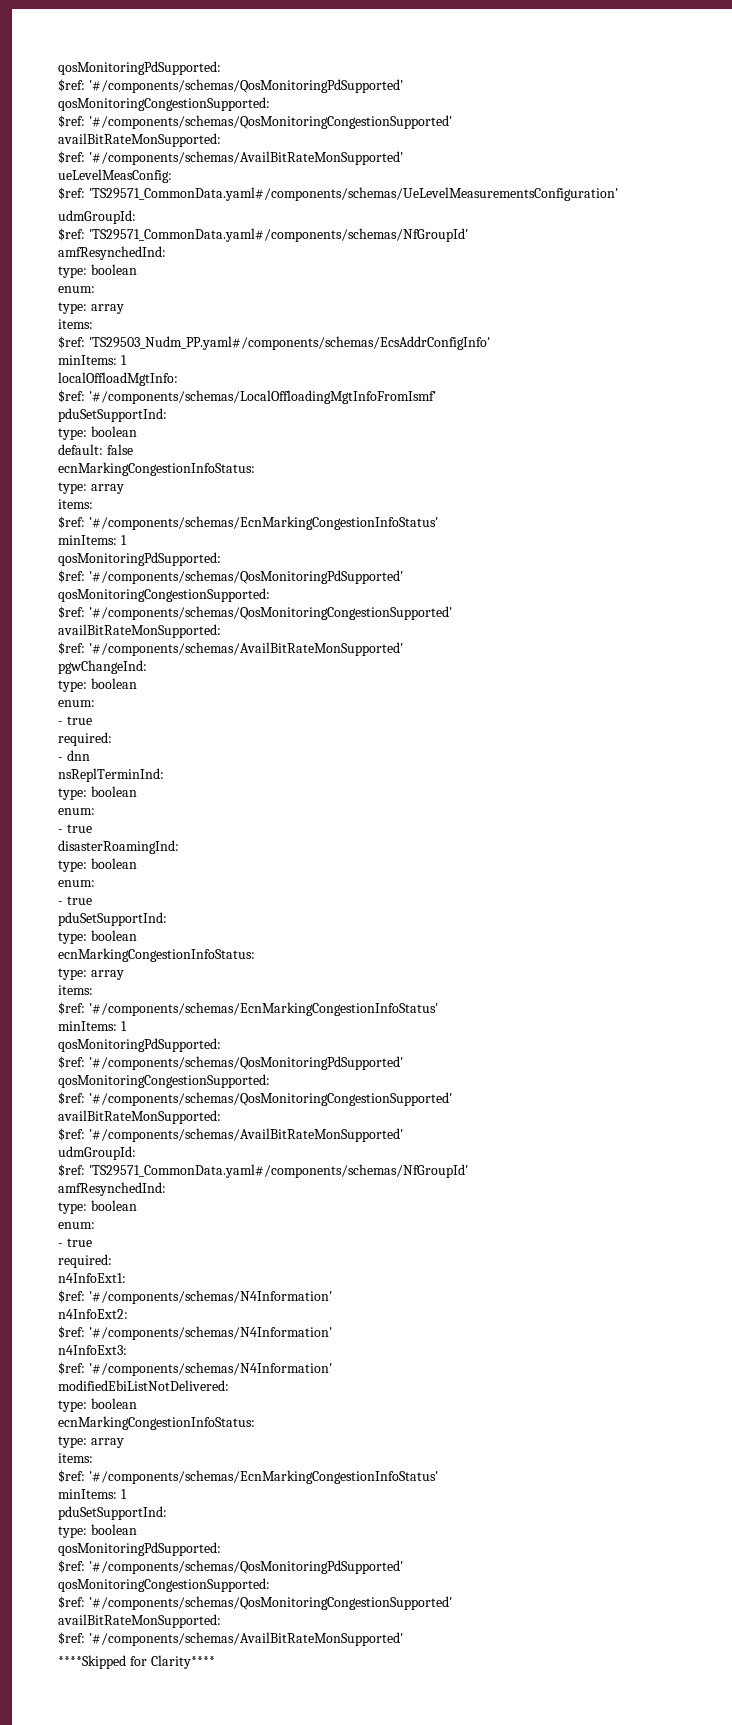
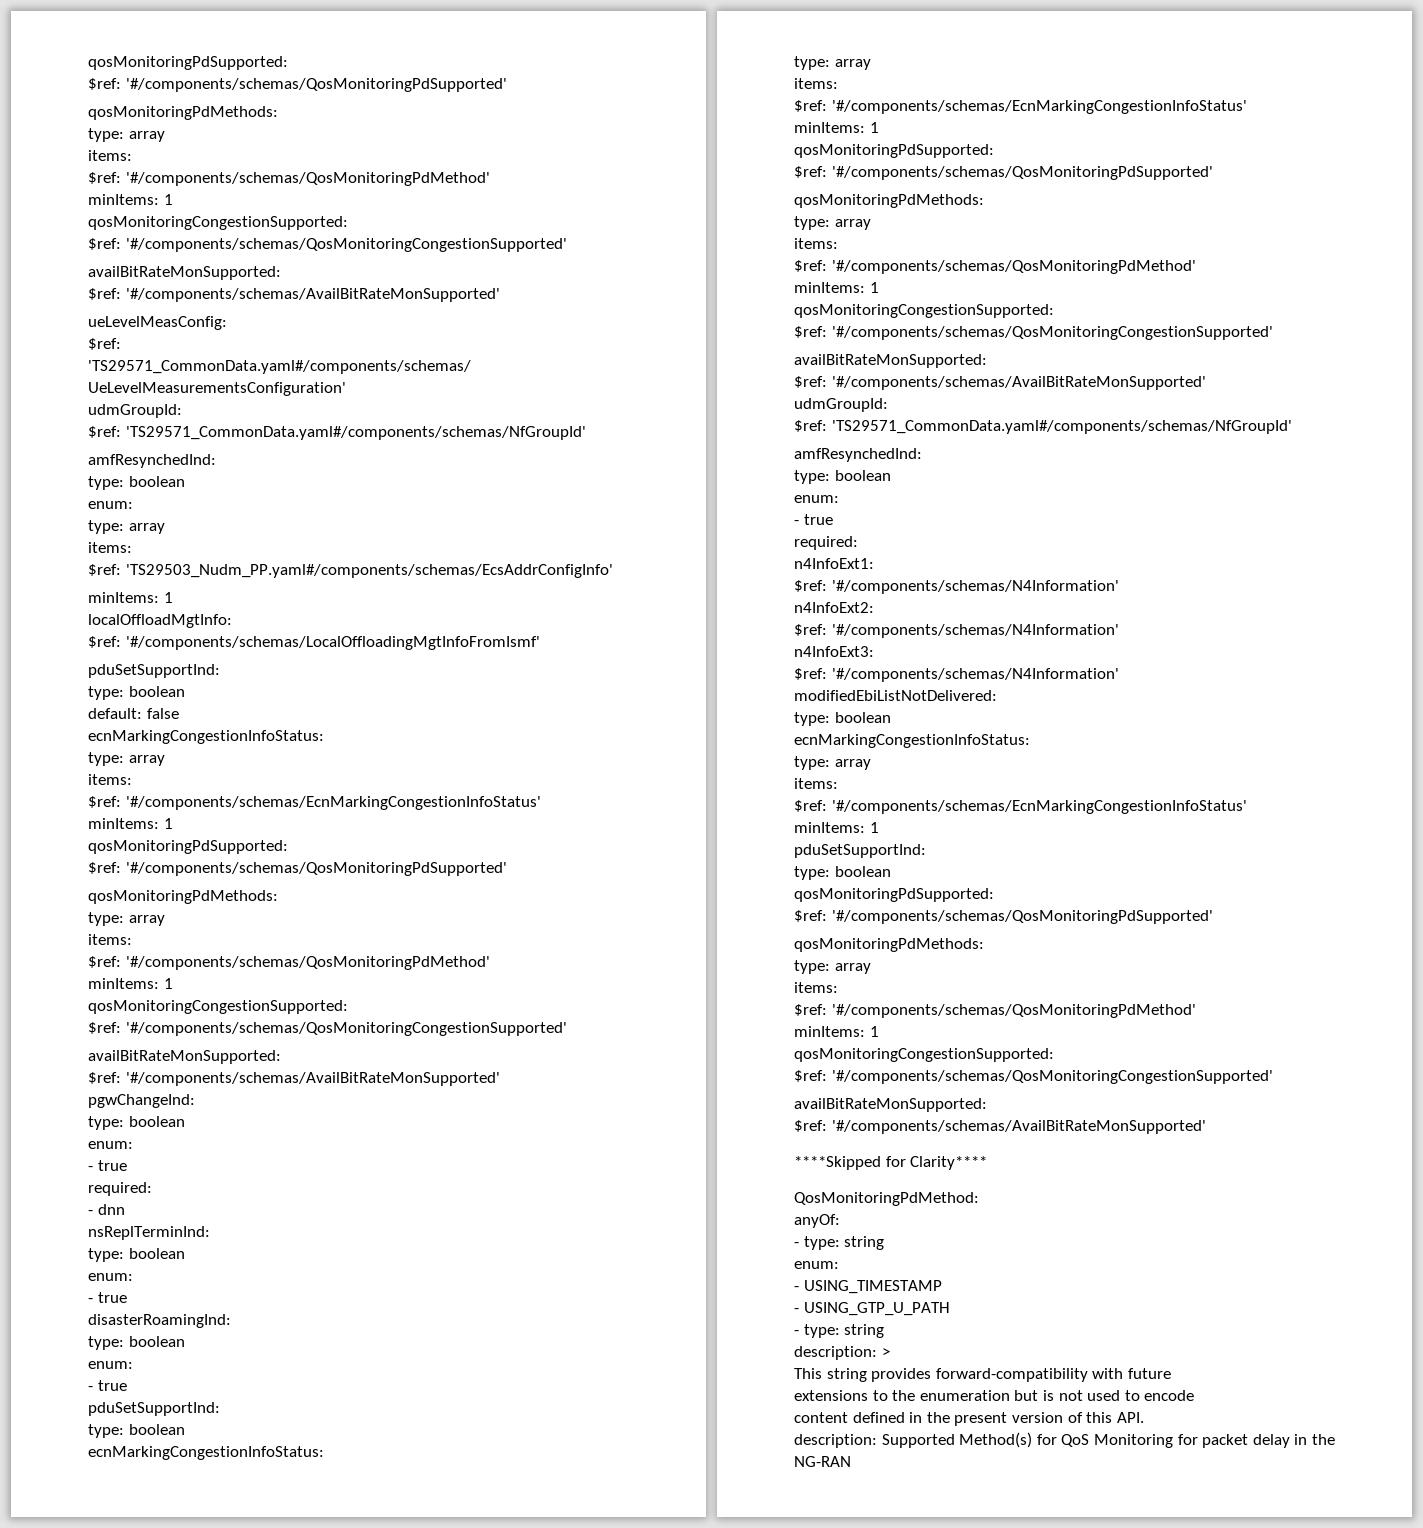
[58,61,221,75] [58,79,403,93] qosMonitoringPdSupported: // $ref: '#/components/schemas/QosMonitoringPdSupported' -> [88,56,288,70] [88,78,507,92] [88,106,278,120] [88,128,165,142] [88,150,132,161] [88,172,490,186] [88,194,173,205] qosMonitoringPdSupported: // $ref: '#/components/schemas/QosMonitoringPdSupported' // qosMonitoringPdMethods: // type: array // items: // $ref: '#/components/schemas/QosMonitoringPdMethod' // minItems: 1
(403, 577) none -> [88,890,278,904] [88,912,165,926] [88,934,132,945] [88,956,490,970] [88,978,173,989] // qosMonitoringPdMethods: // type: array // items: // $ref: '#/components/schemas/QosMonitoringPdMethod' // minItems: 1
(403, 1063) none -> [794,194,984,208] [794,216,871,230] [794,238,838,249] [794,260,1196,274] [794,282,879,293] // qosMonitoringPdMethods: // type: array // items: // $ref: '#/components/schemas/QosMonitoringPdMethod' // minItems: 1
(403, 1567) none -> [794,938,984,952] [794,960,871,974] [794,982,838,993] [794,1004,1196,1018] [794,1026,879,1037] // qosMonitoringPdMethods: // type: array // items: // $ref: '#/components/schemas/QosMonitoringPdMethod' // minItems: 1
(215, 1662) none -> [794,1192,979,1206] [794,1214,840,1228] [794,1236,885,1250] [794,1261,839,1269] [794,1280,942,1294] [794,1302,950,1316] [794,1324,885,1338] [794,1346,890,1360] [794,1368,1171,1382] [794,1390,1195,1401] [794,1412,1144,1426] [794,1432,1335,1448] [794,1456,851,1467] // QosMonitoringPdMethod: // anyOf: // - type: string // enum: // - USING_TIMESTAMP // - USING_GTP_U_PATH // - type: string // description: > // This string provides forward-compatibility with future // extensions to the enumeration but is not used to encode // content defined in the present version of this API. // description: Supported Method(s) for QoS Monitoring for packet delay in the NG-RAN

